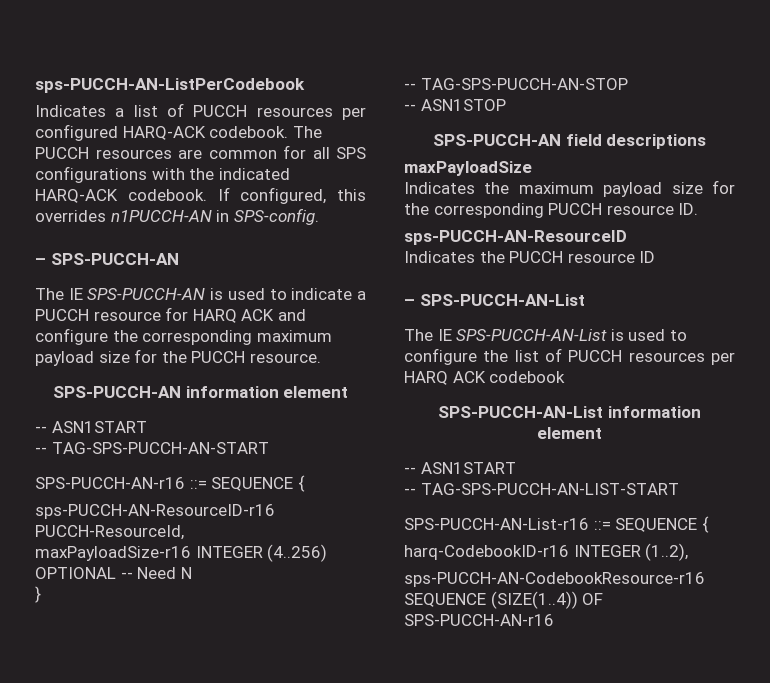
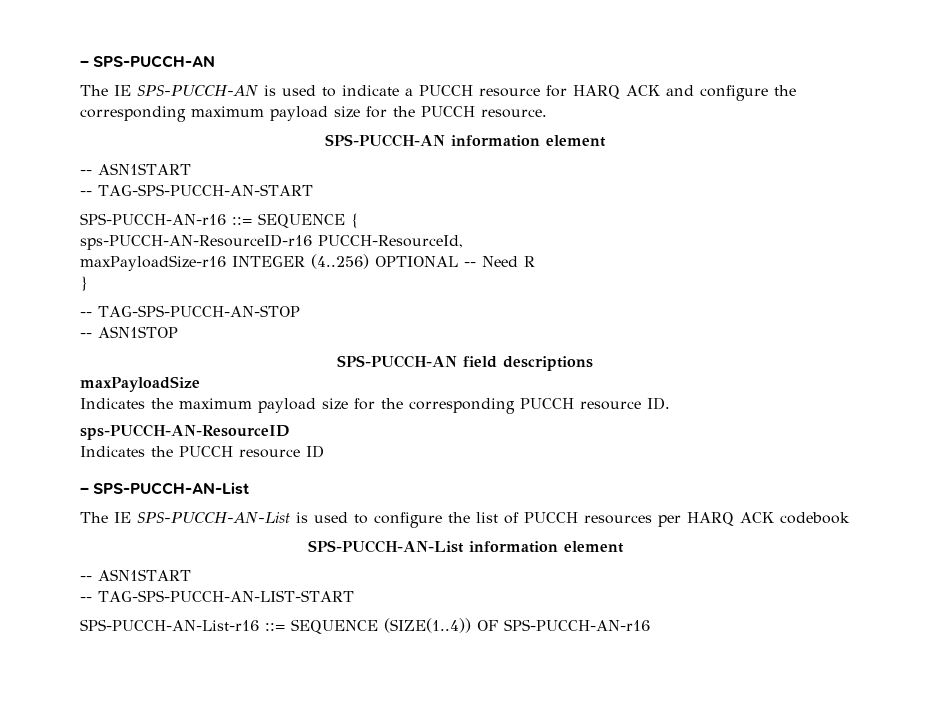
[35,78,305,93] [35,103,366,120] [35,124,322,141] [35,145,366,159] [35,166,290,183] [35,187,366,204] [35,208,319,225] sps-PUCCH-AN-ListPerCodebook // Indicates a list of PUCCH resources per configured HARQ-ACK codebook. The PUCCH resources are common for all SPS configurations with the indicated HARQ-ACK codebook. If configured, this overrides n1PUCCH-AN in SPS-config. // -> (80, 63) none
[180,567,192,579] N -> [524,256,535,267] R
[701,516,709,533] [404,543,689,561] [404,572,705,587] [404,593,486,607] { // harq-CodebookID-r16 INTEGER (1..2), // sps-PUCCH-AN-CodebookResource-r16 SEQUENCE -> (378, 626) none

